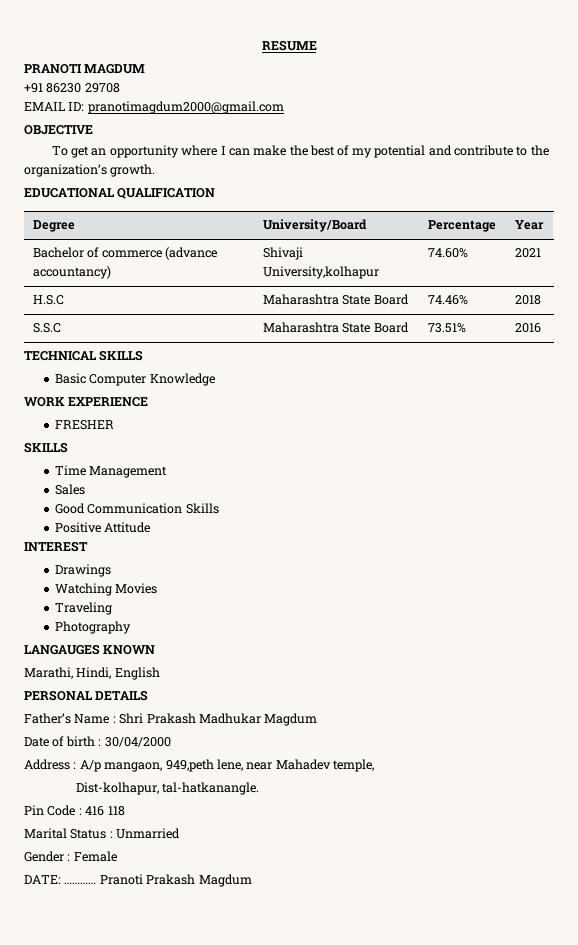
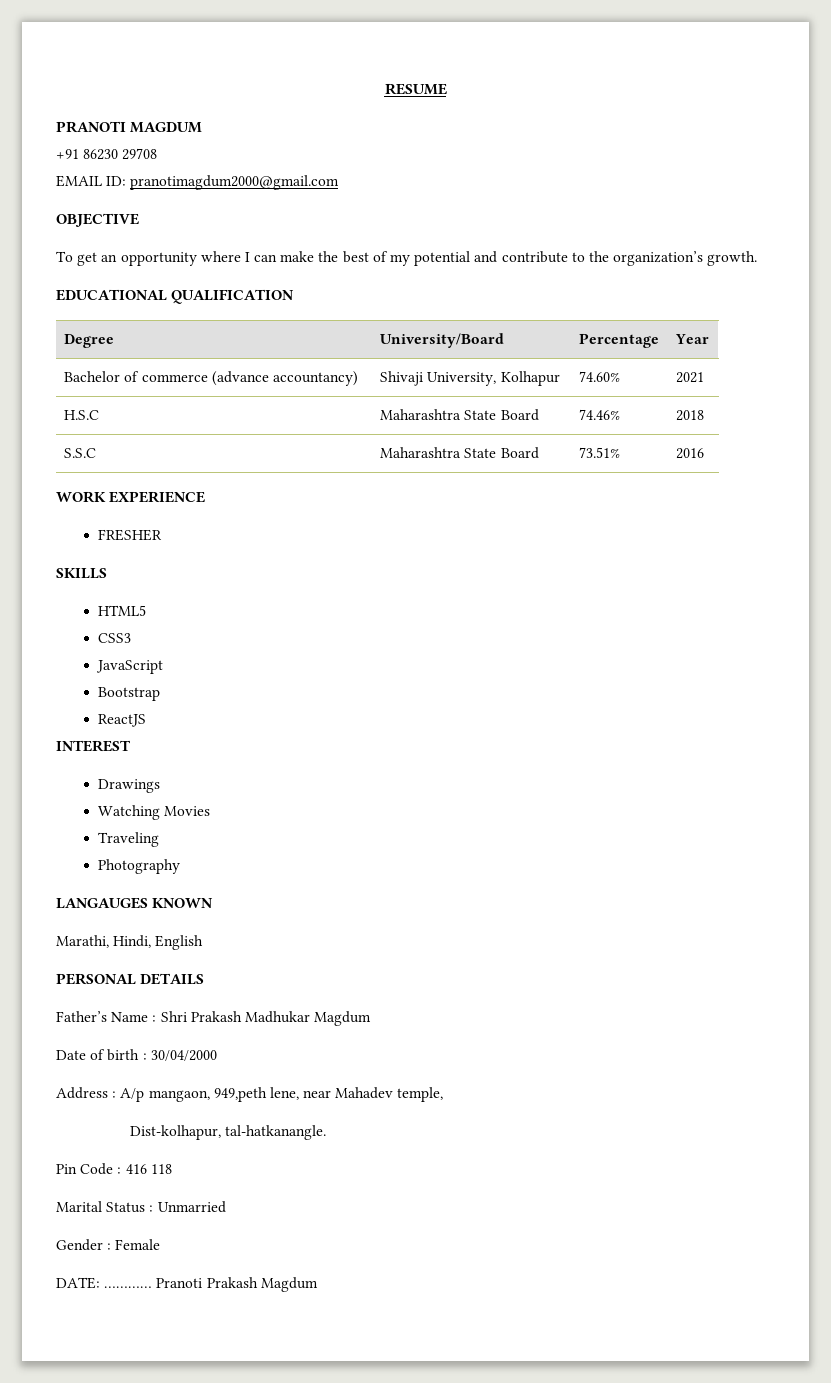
[262,266,379,279] University,kolhapur -> [427,371,560,386] University, Kolhapur
[24,350,144,361] [54,373,215,386] // TECHNICAL SKILLS // Basic Computer Knowledge -> (705, 453) none
[54,465,168,478] [54,484,85,495] [54,503,219,514] [54,522,151,533] Time Management // Sales // Good Communication Skills // Positive Attitude -> [97,605,146,616] [97,633,131,643] [95,660,163,674] [97,687,160,701] [97,714,146,727] HTML5 // CSS3 // JavaScript // Bootstrap // ReactJS

